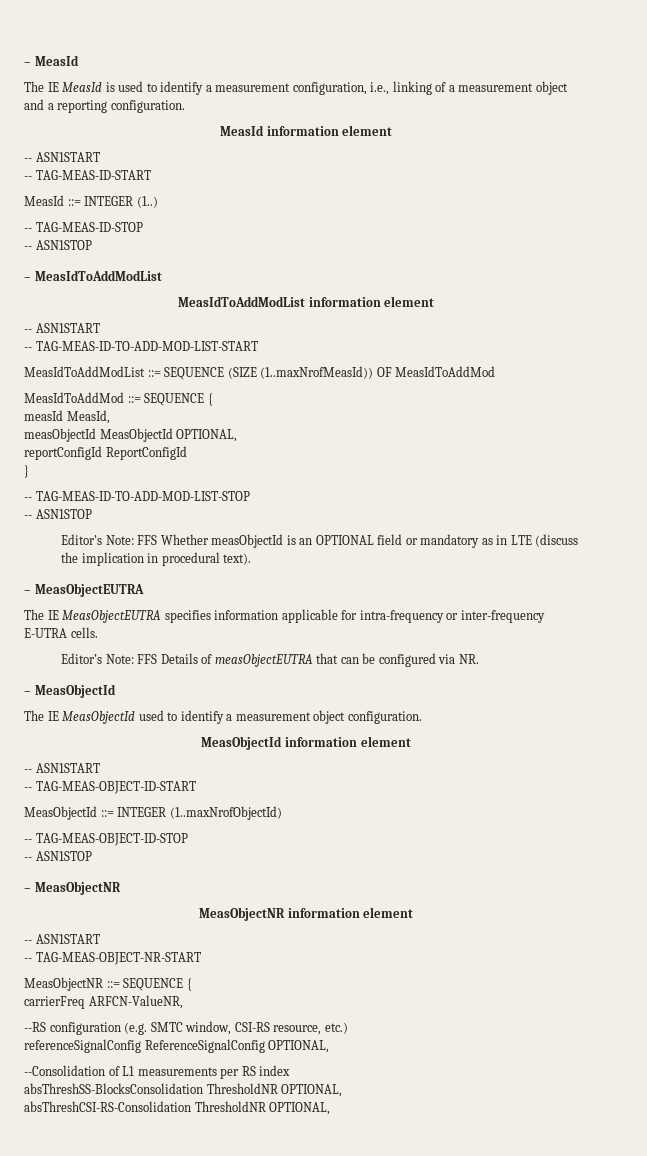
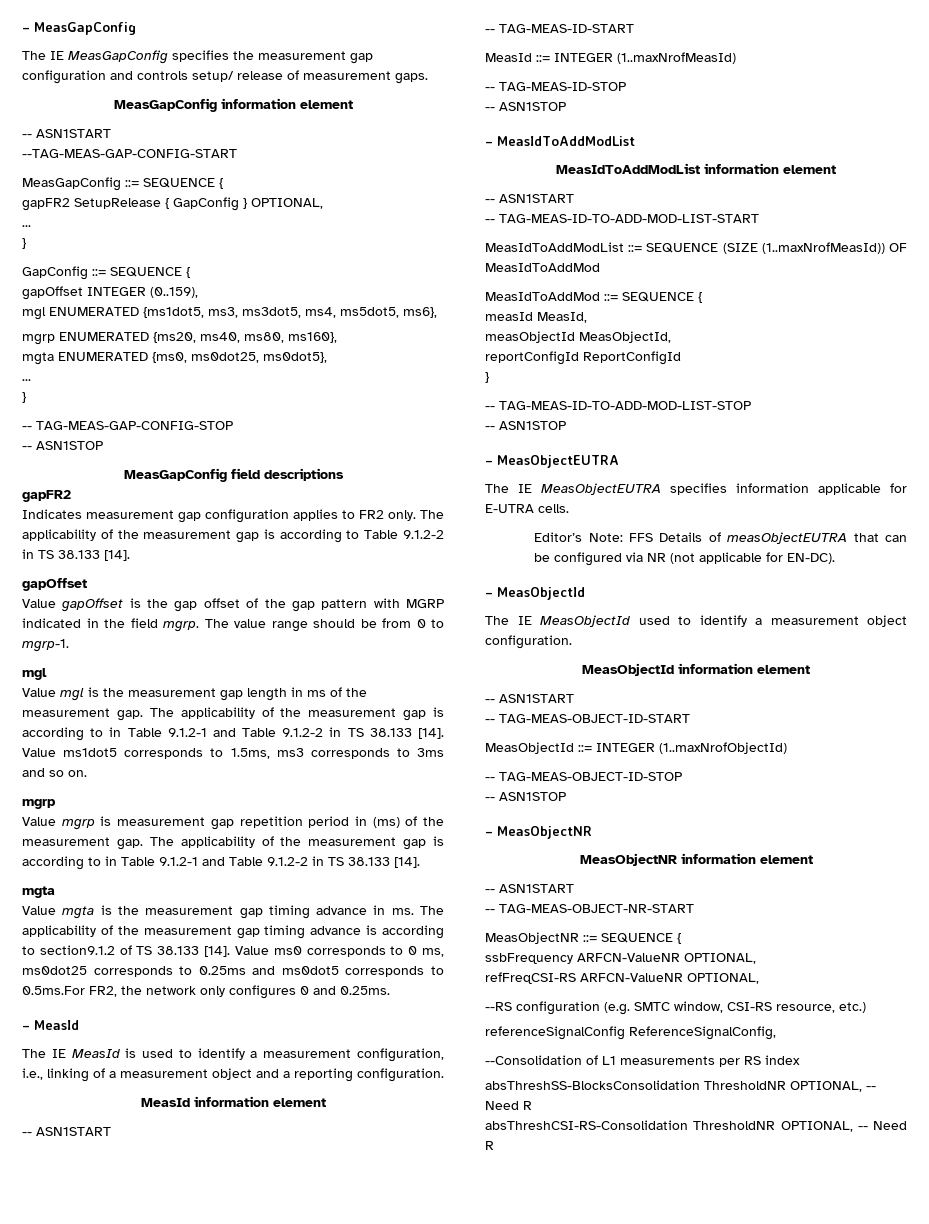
[24,62,31,66] – -> [22,22,136,35] [22,50,373,64] [22,70,428,84] [113,98,353,112] [22,129,111,138] [22,149,237,158] [22,177,223,191] [22,197,323,211] [22,225,31,227] [22,238,26,249] [22,266,190,280] [22,286,198,300] [22,307,437,320] [22,332,337,345] [22,352,327,365] [22,379,31,381] [22,392,26,403] [22,421,233,430] [22,441,103,450] [123,468,344,482] [22,490,71,502] [22,509,444,523] [22,529,444,543] [22,549,130,561] [22,578,87,591] [22,598,445,612] [22,618,444,632] [22,639,69,652] [22,668,47,680] [22,687,367,701] [22,707,444,721] [22,727,445,741] [22,748,444,759] [22,768,87,777] [22,799,56,809] [22,816,444,830] [22,836,444,850] [22,856,420,870] [22,886,55,898] [22,905,445,919] [22,925,444,939] [22,945,444,957] [22,966,444,977] [22,985,390,999] [22,1025,30,1030] – MeasGapConfig // The IE MeasGapConfig specifies the measurement gap configuration and controls setup/ release of measurement gaps. // MeasGapConfig information element // -- ASN1START // --TAG-MEAS-GAP-CONFIG-START // MeasGapConfig ::= SEQUENCE { // gapFR2 SetupRelease { GapConfig } OPTIONAL, // ... // } // GapConfig ::= SEQUENCE { // gapOffset INTEGER (0..159), // mgl ENUMERATED {ms1dot5, ms3, ms3dot5, ms4, ms5dot5, ms6}, // mgrp ENUMERATED {ms20, ms40, ms80, ms160}, // mgta ENUMERATED {ms0, ms0dot25, ms0dot5}, // ... // } // -- TAG-MEAS-GAP-CONFIG-STOP // -- ASN1STOP // MeasGapConfig field descriptions // gapFR2 // Indicates measurement gap configuration applies to FR2 only. The applicability of the measurement gap is according to Table 9.1.2-2 in TS 38.133 [14]. // gapOffset // Value gapOffset is the gap offset of the gap pattern with MGRP indicated in the field mgrp. The value range should be from 0 to mgrp-1. // mgl // Value mgl is the measurement gap length in ms of the measurement gap. The applicability of the measurement gap is according to in Table 9.1.2-1 and Table 9.1.2-2 in TS 38.133 [14]. Value ms1dot5 corresponds to 1.5ms, ms3 corresponds to 3ms and so on. // mgrp // Value mgrp is measurement gap repetition period in (ms) of the measurement gap. The applicability of the measurement gap is according to in Table 9.1.2-1 and Table 9.1.2-2 in TS 38.133 [14]. // mgta // Value mgta is the measurement gap timing advance in ms. The applicability of the measurement gap timing advance is according to section9.1.2 of TS 38.133 [14]. Value ms0 corresponds to 0 ms, ms0dot25 corresponds to 0.25ms and ms0dot5 corresponds to 0.5ms.For FR2, the network only configures 0 and 0.25ms. // –
[136,196,158,208] (1..) -> [617,52,736,64] (1..maxNrofMeasId)
[99,428,238,442] MeasObjectId OPTIONAL, -> [579,331,671,343] MeasObjectId,
[61,534,579,548] [61,552,252,566] // Editor’s Note: FFS Whether measObjectId is an OPTIONAL field or mandatory as in LTE (discuss the implication in procedural text). -> (566, 425) none
[359,610,545,623] intra-frequency or inter-frequency -> (907, 488) none
[458,654,479,664] NR. -> [647,552,836,564] NR (not applicable for EN-DC).
[24,995,183,1009] carrierFreq ARFCN-ValueNR, -> [485,953,756,964] [485,972,759,984] ssbFrequency ARFCN-ValueNR OPTIONAL, // refFreqCSI-RS ARFCN-ValueNR OPTIONAL,
[144,1039,330,1053] ReferenceSignalConfig OPTIONAL, -> [629,1026,776,1040] ReferenceSignalConfig,
(343, 1090) none -> [866,1086,876,1090] [485,1101,532,1110] -- Need R
(331, 1108) none -> [857,1121,907,1130] [485,1141,494,1150] -- Need R

